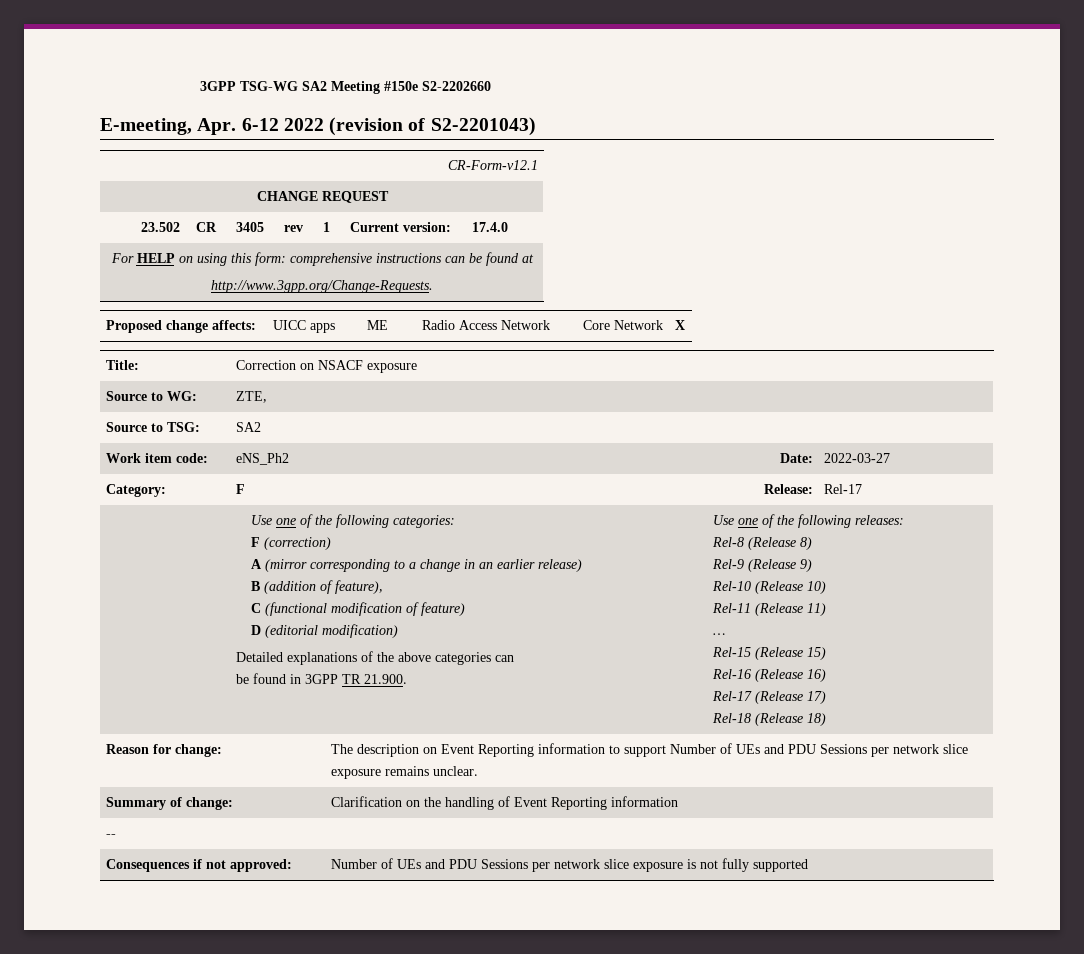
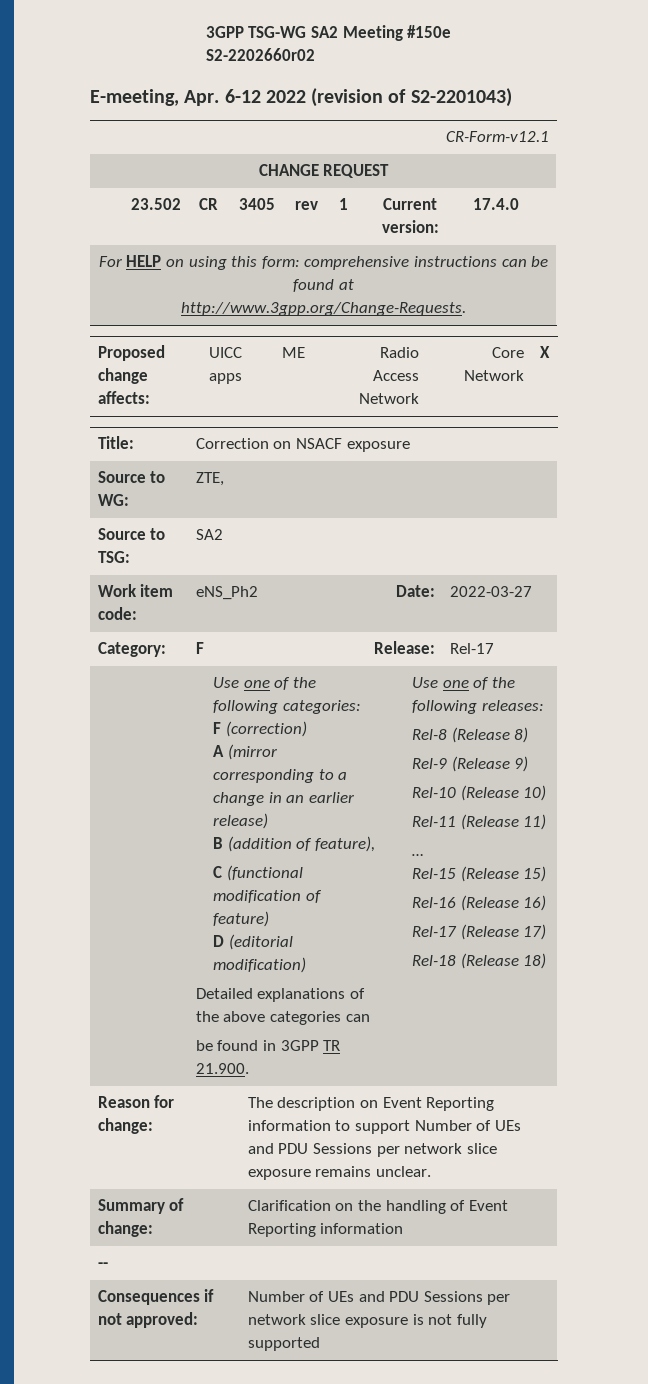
[422,81,492,91] S2-2202660 -> [205,48,315,61] S2-2202660r02

